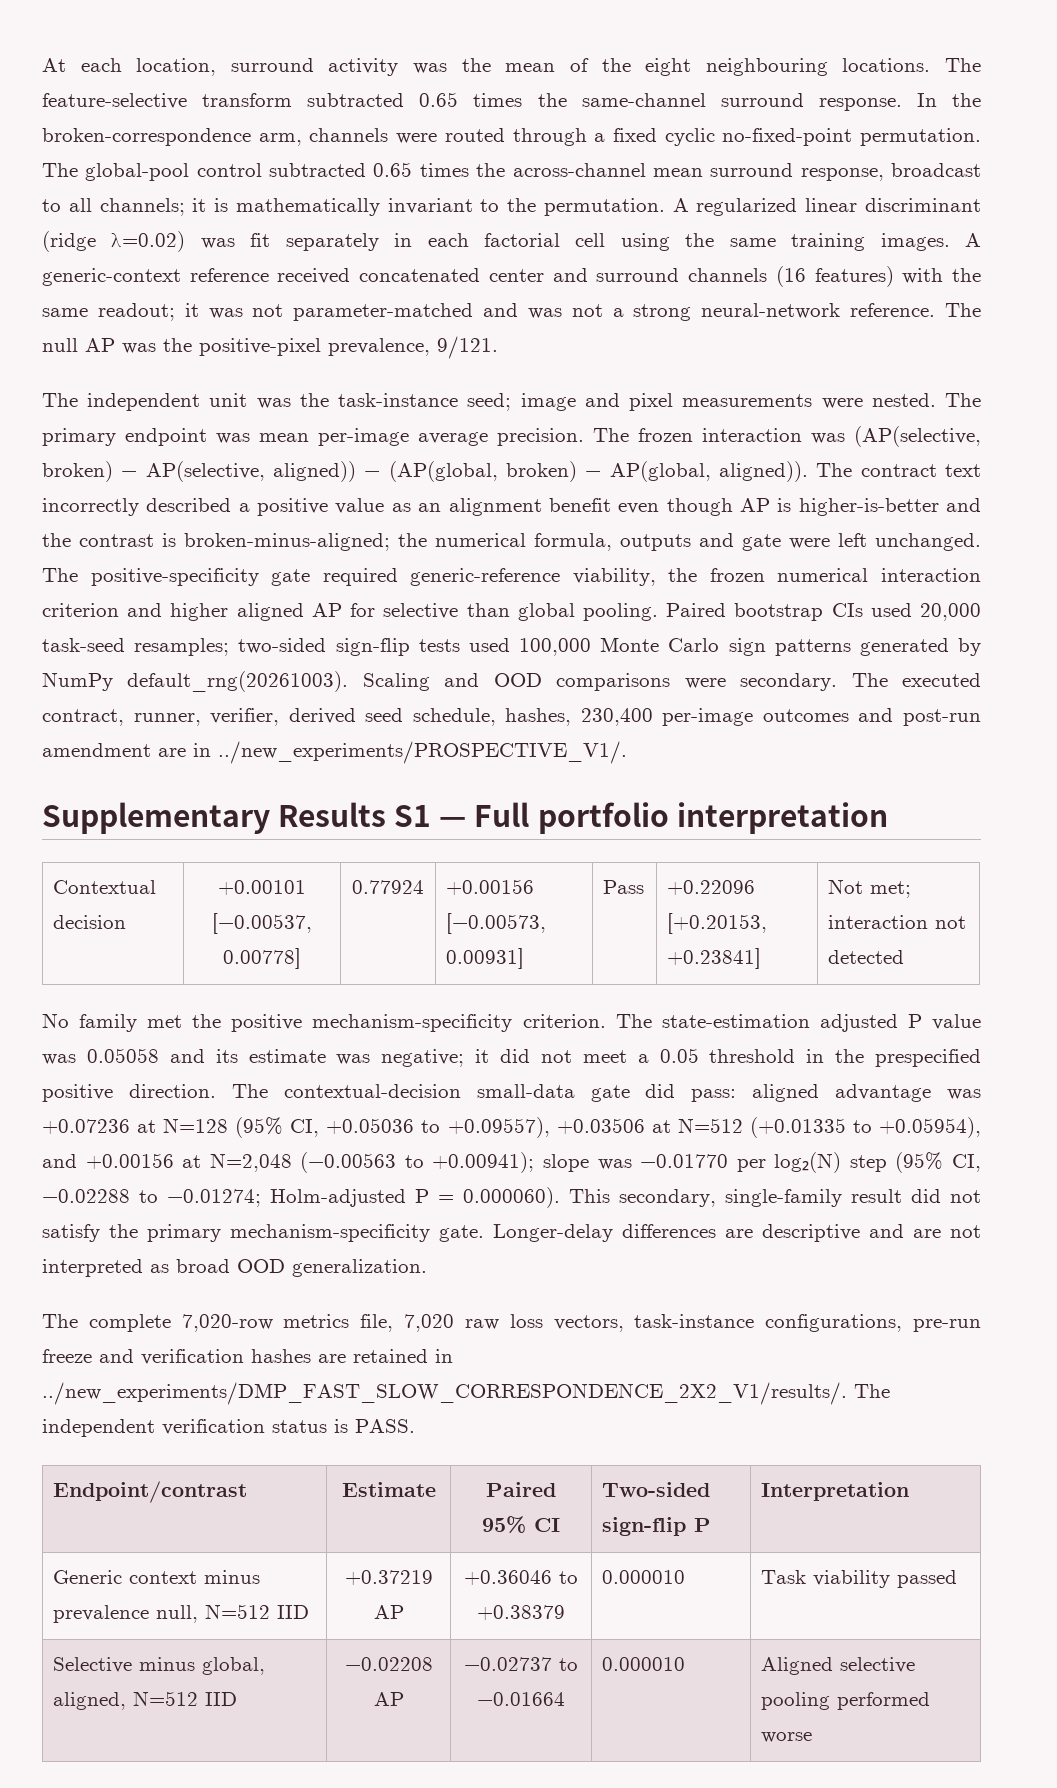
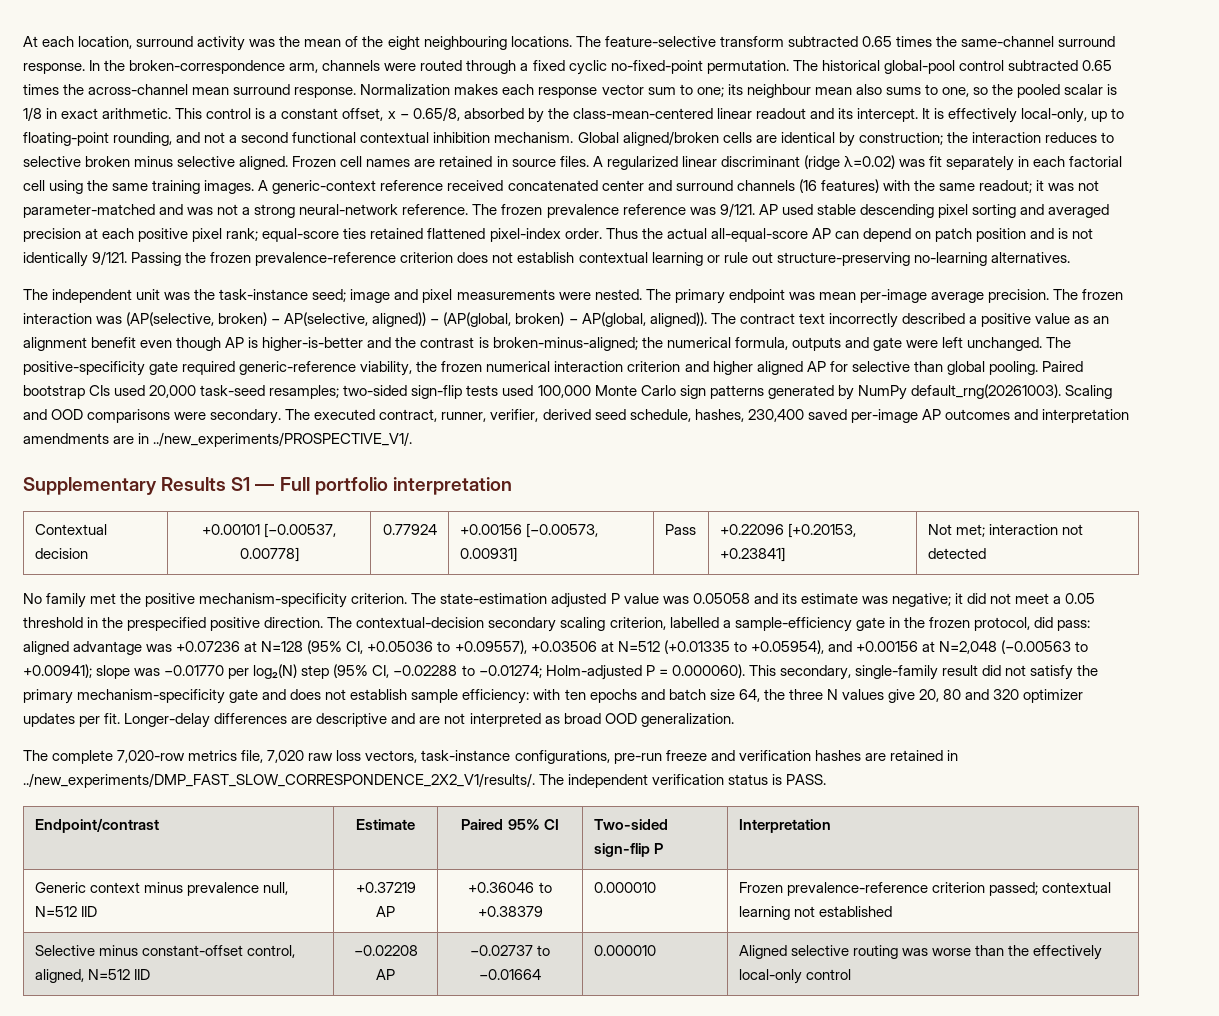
(78, 170) none -> [821,60,880,71] historical
[800,163,982,181] [42,198,665,216] response, broadcast to all channels; it is mathematically invariant to the permutation. -> [294,84,1118,98] [23,107,1125,123] [23,131,1114,147] [23,156,589,170] response. Normalization makes each response vector sum to one; its neighbour mean also sums to one, so the pooled scalar is 1/8 in exact arithmetic. This control is a constant offset, x − 0.65/8, absorbed by the class-mean-centered linear readout and its intercept. It is effectively local-only, up to floating-point rounding, and not a second functional contextual inhibition mechanism. Global aligned/broken cells are identical by construction; the interaction reduces to selective broken minus selective aligned. Frozen cell names are retained in source files.
[42,336,498,359] null AP was the positive-pixel prevalence, 9/121. -> [501,203,1110,218] [23,228,1094,242] [23,251,1070,267] frozen prevalence reference was 9/121. AP used stable descending pixel sorting and averaged precision at each positive pixel rank; equal-score ties retained flattened pixel-index order. Thus the actual all-equal-score AP can depend on patch position and is not identically 9/121. Passing the frozen prevalence-reference criterion does not establish contextual learning or rule out structure-preserving no-learning alternatives.
[662,708,981,726] [42,743,151,757] per-image outcomes and post-run amendment -> [807,409,1129,423] [23,433,109,444] saved per-image AP outcomes and interpretation amendments
[476,1084,630,1102] small-data gate -> [488,617,1030,632] secondary scaling criterion, labelled a sample-efficiency gate in the frozen protocol,
[439,1225,484,1242] gate. -> [229,689,1084,704] [23,713,121,727] gate and does not establish sample efficiency: with ten epochs and batch size 64, the three N values give 20, 80 and 320 optimizer updates per fit.
[761,1570,958,1588] Task viability passed -> [738,882,1111,896] [738,906,892,920] Frozen prevalence-reference criterion passed; contextual learning not established
[202,1657,266,1675] global, -> [141,945,295,958] constant-offset control,
[761,1692,931,1710] [761,1732,813,1743] pooling performed worse -> [852,945,1103,960] [738,969,851,984] routing was worse than the effectively local-only control

